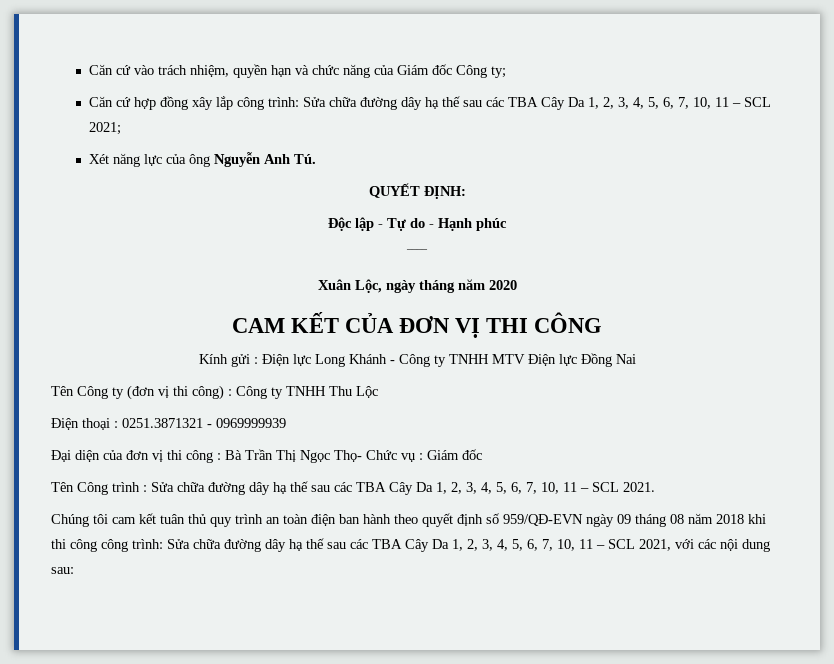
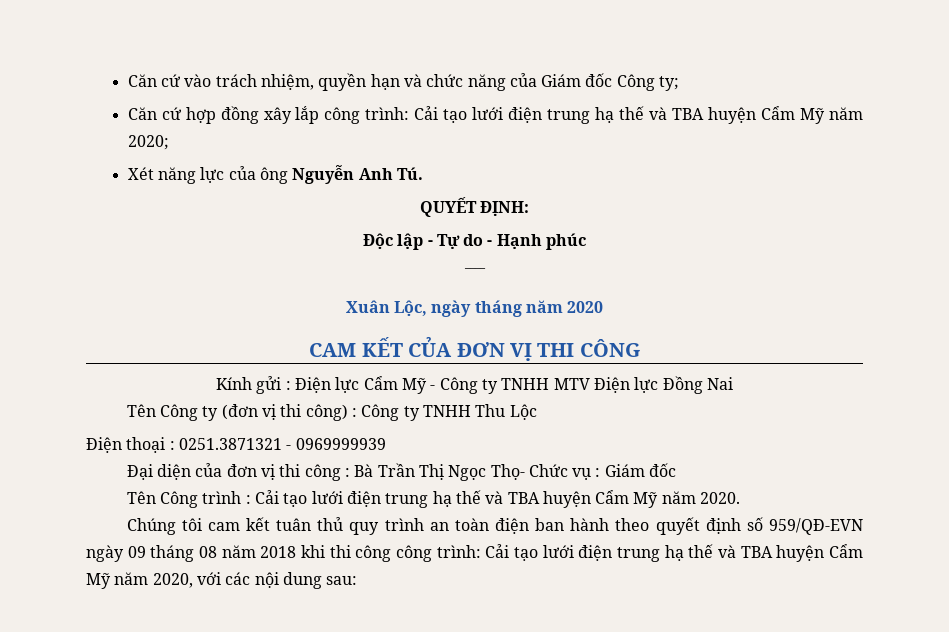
[302,96,771,110] [88,122,121,135] Sửa chữa đường dây hạ thế sau các TBA Cây Da 1, 2, 3, 4, 5, 6, 7, 10, 11 – SCL 2021; -> [414,106,863,124] [127,135,169,150] Cải tạo lưới điện trung hạ thế và TBA huyện Cẩm Mỹ năm 2020;
[314,354,387,367] Long Khánh -> [363,376,428,394] Cẩm Mỹ
[151,481,655,495] Sửa chữa đường dây hạ thế sau các TBA Cây Da 1, 2, 3, 4, 5, 6, 7, 10, 11 – SCL 2021. -> [254,490,741,508] Cải tạo lưới điện trung hạ thế và TBA huyện Cẩm Mỹ năm 2020.
[167,538,671,552] Sửa chữa đường dây hạ thế sau các TBA Cây Da 1, 2, 3, 4, 5, 6, 7, 10, 11 – SCL 2021, -> [485,544,863,562] [86,572,193,589] Cải tạo lưới điện trung hạ thế và TBA huyện Cẩm Mỹ năm 2020,

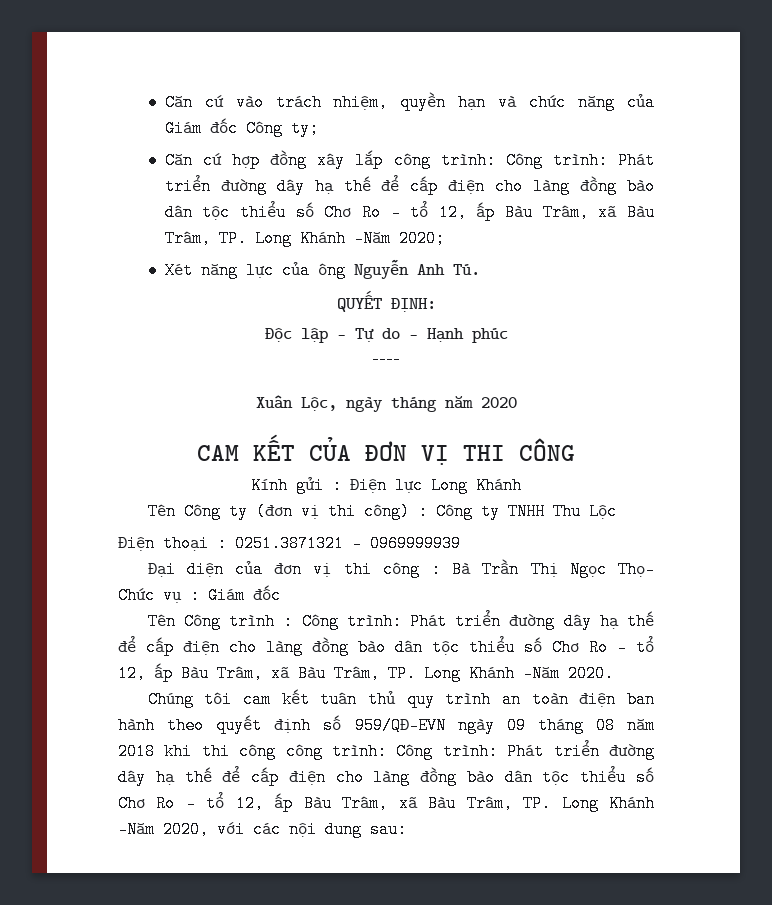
[414,106,863,124] Cải tạo lưới điện trung hạ thế và TBA huyện Cẩm Mỹ năm -> [505,152,655,169] [164,175,655,195] [164,201,655,221] [164,230,391,247] Công trình: Phát triển đường dây hạ thế để cấp điện cho làng đồng bào dân tộc thiểu số Chơ Ro - tổ 12, ấp Bàu Trâm, xã Bàu Trâm, TP. Long Khánh –Năm
[363,376,733,394] Cẩm Mỹ - Công ty TNHH MTV Điện lực Đồng Nai -> [431,477,522,494] Long Khánh
[254,490,696,508] Cải tạo lưới điện trung hạ thế và TBA huyện Cẩm Mỹ năm -> [301,610,655,630] [118,636,654,656] [118,663,560,682] Công trình: Phát triển đường dây hạ thế để cấp điện cho làng đồng bào dân tộc thiểu số Chơ Ro - tổ 12, ấp Bàu Trâm, xã Bàu Trâm, TP. Long Khánh –Năm
[485,544,863,562] [86,572,149,589] Cải tạo lưới điện trung hạ thế và TBA huyện Cẩm Mỹ năm -> [396,740,655,760] [118,766,654,786] [118,792,655,812] [118,821,155,838] Công trình: Phát triển đường dây hạ thế để cấp điện cho làng đồng bào dân tộc thiểu số Chơ Ro - tổ 12, ấp Bàu Trâm, xã Bàu Trâm, TP. Long Khánh –Năm

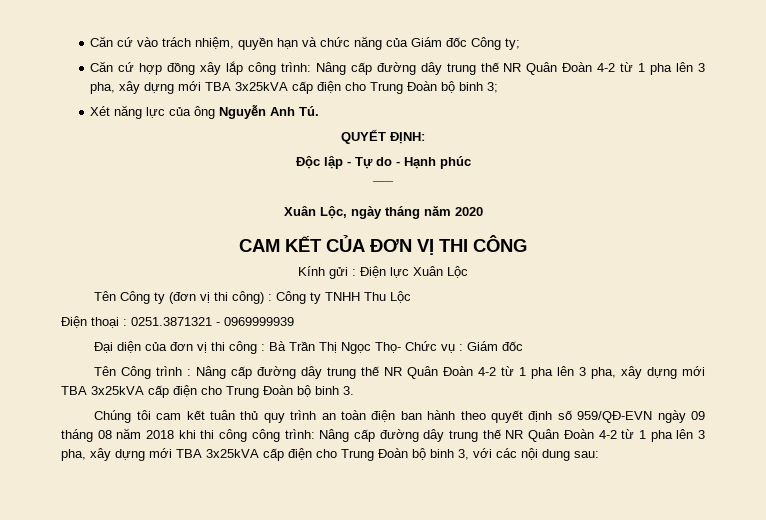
[505,152,655,169] [164,175,655,195] [164,201,655,221] [164,230,445,247] Công trình: Phát triển đường dây hạ thế để cấp điện cho làng đồng bào dân tộc thiểu số Chơ Ro - tổ 12, ấp Bàu Trâm, xã Bàu Trâm, TP. Long Khánh –Năm 2020; -> [315,62,706,75] [90,81,499,94] Nâng cấp đường dây trung thế NR Quân Đoàn 4-2 từ 1 pha lên 3 pha, xây dựng mới TBA 3x25kVA cấp điện cho Trung Đoàn bộ binh 3;
[431,477,522,494] Long Khánh -> [413,266,468,278] Xuân Lộc
[301,610,655,630] [118,636,654,656] [118,663,614,682] Công trình: Phát triển đường dây hạ thế để cấp điện cho làng đồng bào dân tộc thiểu số Chơ Ro - tổ 12, ấp Bàu Trâm, xã Bàu Trâm, TP. Long Khánh –Năm 2020. -> [196,366,706,379] [61,385,354,398] Nâng cấp đường dây trung thế NR Quân Đoàn 4-2 từ 1 pha lên 3 pha, xây dựng mới TBA 3x25kVA cấp điện cho Trung Đoàn bộ binh 3.
[396,740,655,760] [118,766,654,786] [118,792,655,812] [118,821,209,838] Công trình: Phát triển đường dây hạ thế để cấp điện cho làng đồng bào dân tộc thiểu số Chơ Ro - tổ 12, ấp Bàu Trâm, xã Bàu Trâm, TP. Long Khánh –Năm 2020, -> [319,429,705,442] [61,448,469,461] Nâng cấp đường dây trung thế NR Quân Đoàn 4-2 từ 1 pha lên 3 pha, xây dựng mới TBA 3x25kVA cấp điện cho Trung Đoàn bộ binh 3,

